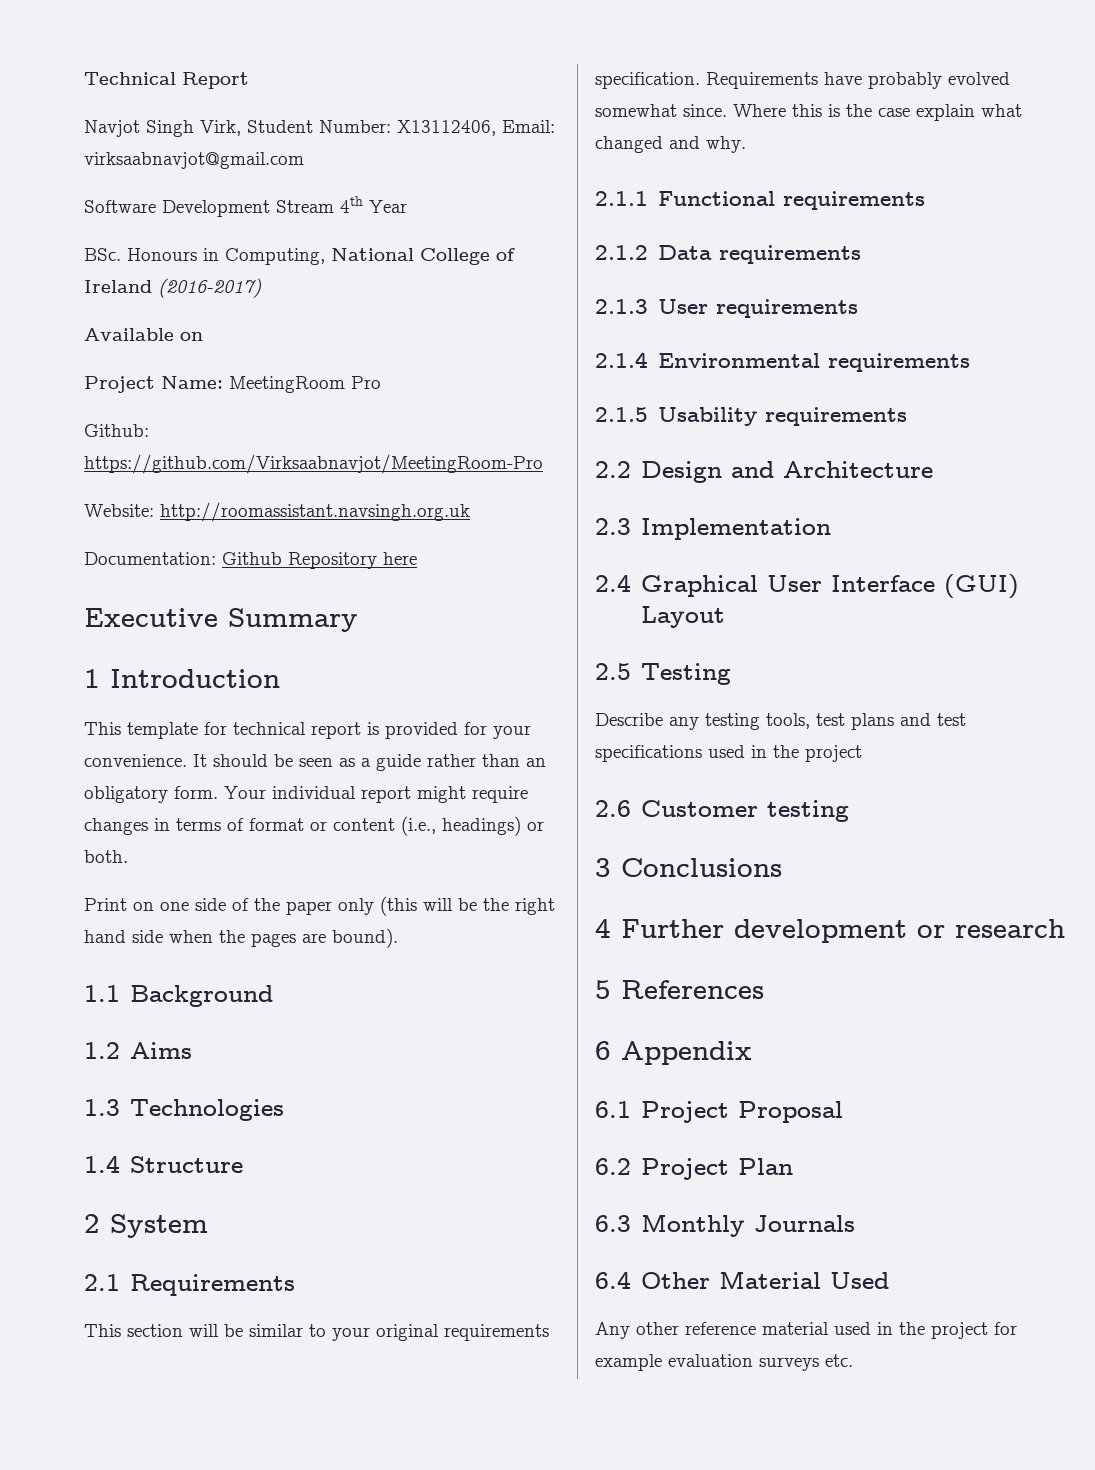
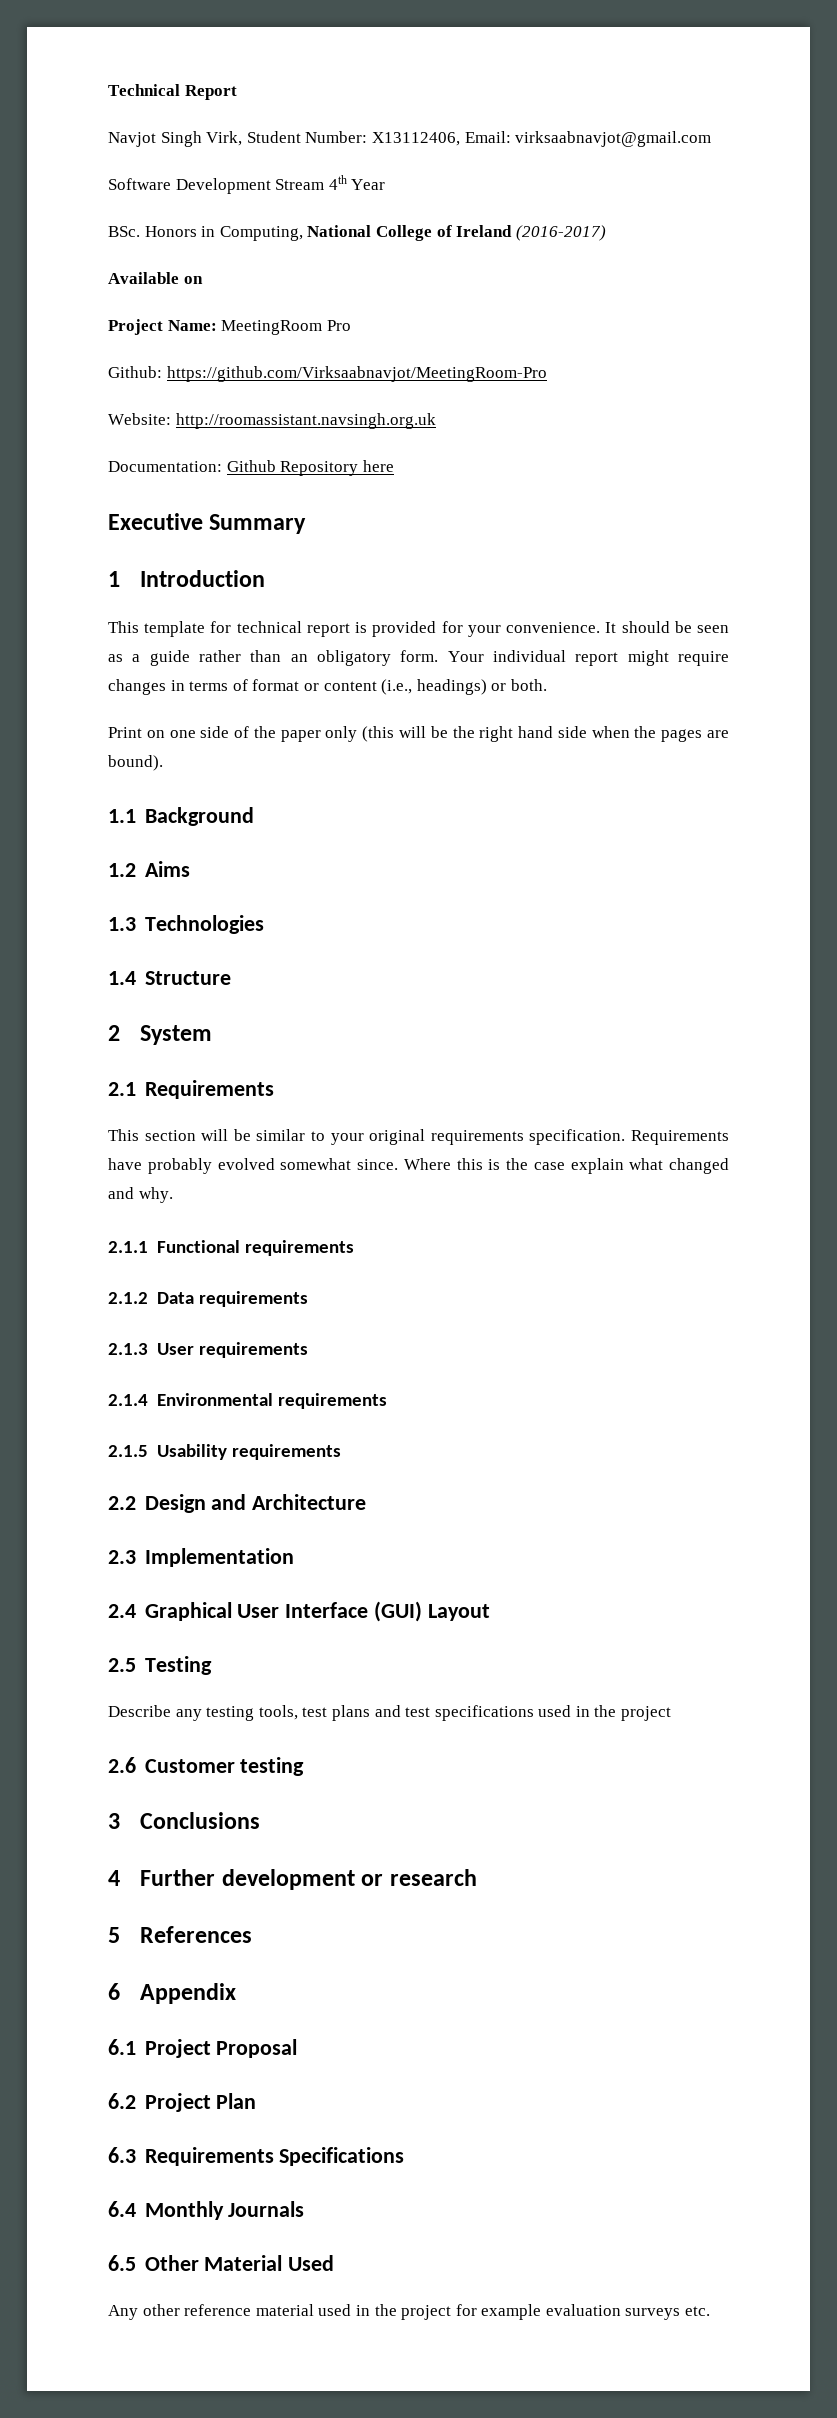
[127,248,197,261] Honours -> [144,226,197,237] Honors
(631, 1223) none -> [144,2147,405,2166] [108,2201,136,2217] Requirements Specifications // 6.4
[595,1271,631,1289] 6.4 -> [108,2255,136,2271] 6.5

